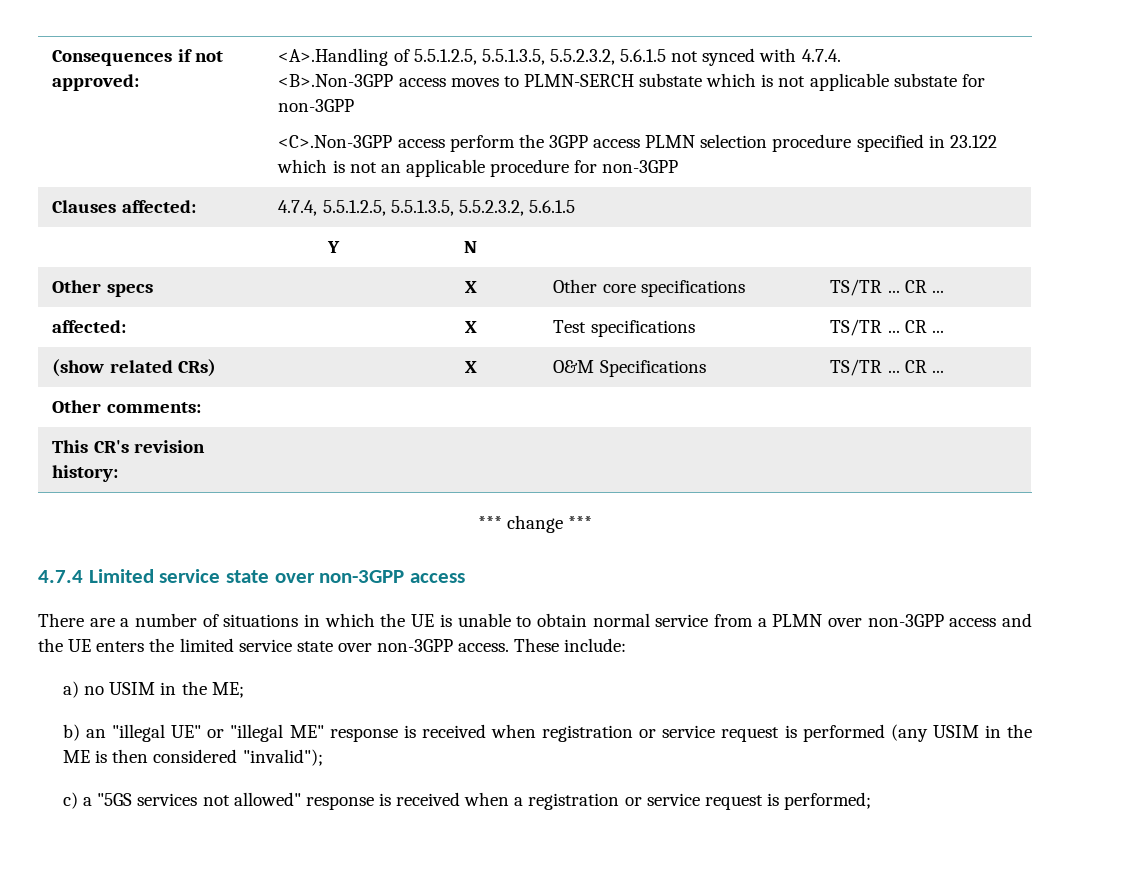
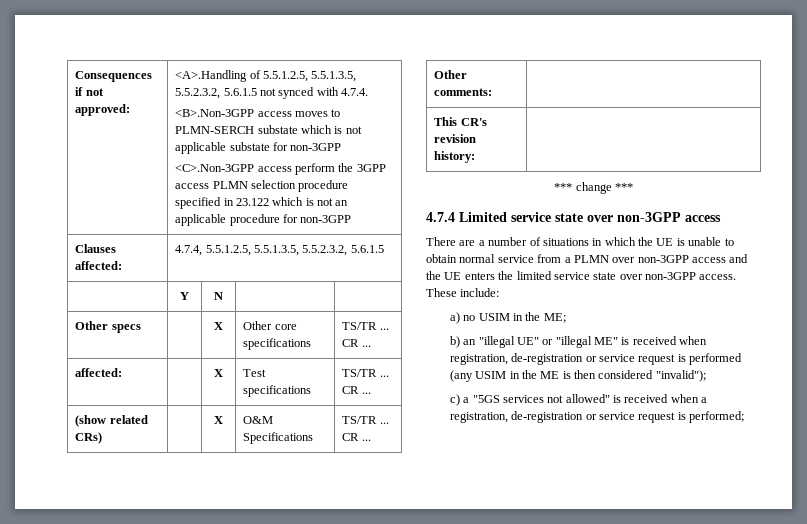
[329,724,634,742] response is received when registration -> [621,336,708,345] [449,353,584,365] is received when registration, de-registration
[305,796,374,810] response -> (610, 398) none
[528,793,620,810] registration -> [449,411,584,423] registration, de-registration

